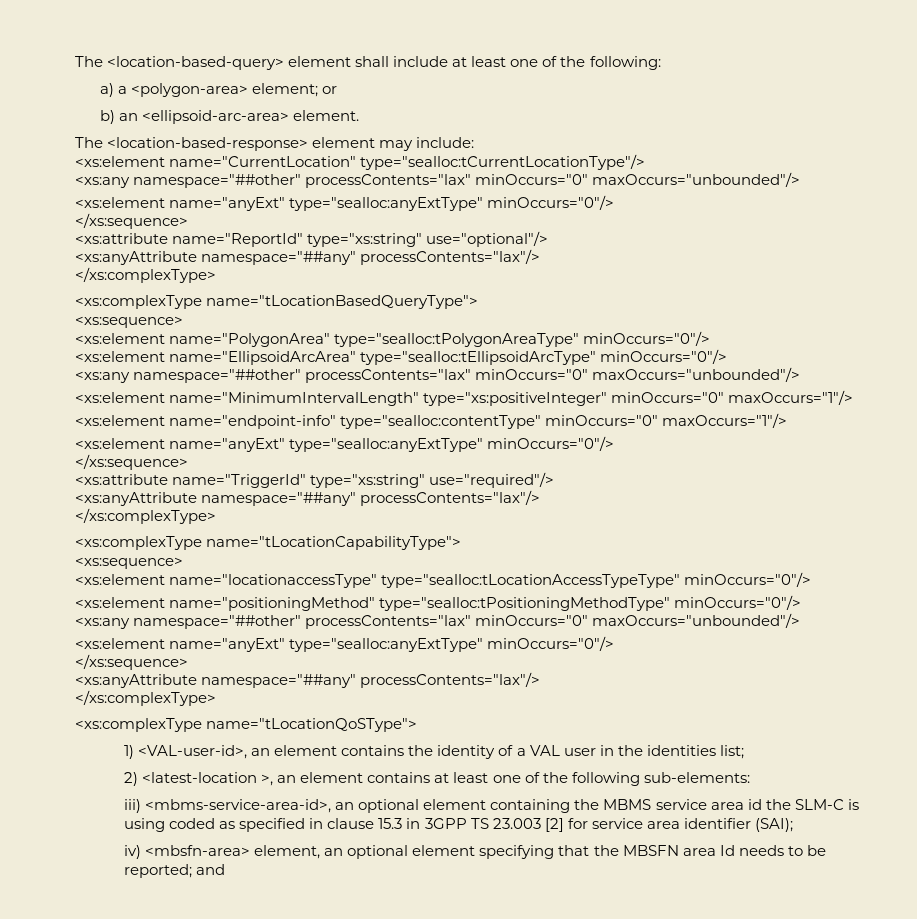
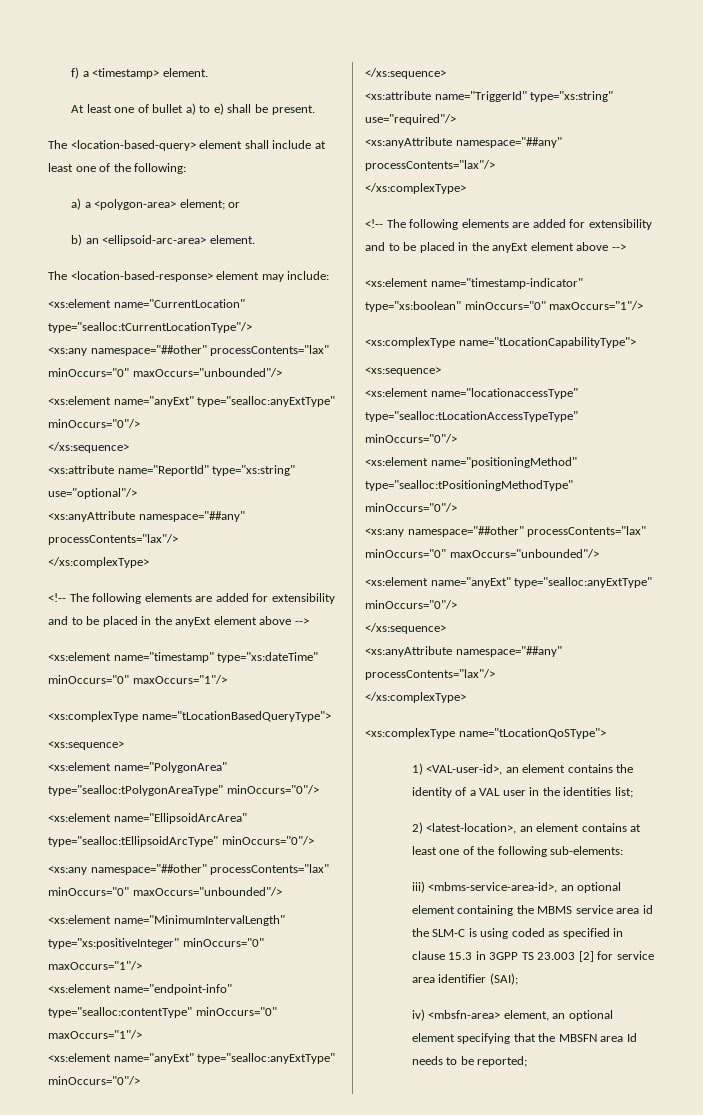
(75, 61) none -> [71,67,208,79] [71,103,315,115] f) a <timestamp> element. // At least one of bullet a) to e) shall be present. //
(216, 275) none -> [48,593,335,604] [48,616,309,627] [48,652,319,663] [48,675,227,684] // <!-- The following elements are added for extensibility and to be placed in the anyExt element above --> // <xs:element name="timestamp" type="xs:dateTime" minOccurs="0" maxOccurs="1"/>
(216, 516) none -> [365,219,652,230] [365,242,626,253] [365,278,583,289] [365,301,644,312] // <!-- The following elements are added for extensibility and to be placed in the anyExt element above --> // <xs:element name="timestamp-indicator" type="xs:boolean" minOccurs="0" maxOccurs="1"/>
[142,772,274,786] <latest-location >, -> [426,823,517,834] <latest-location>,
[196,864,226,875] and -> (528, 1061) none

